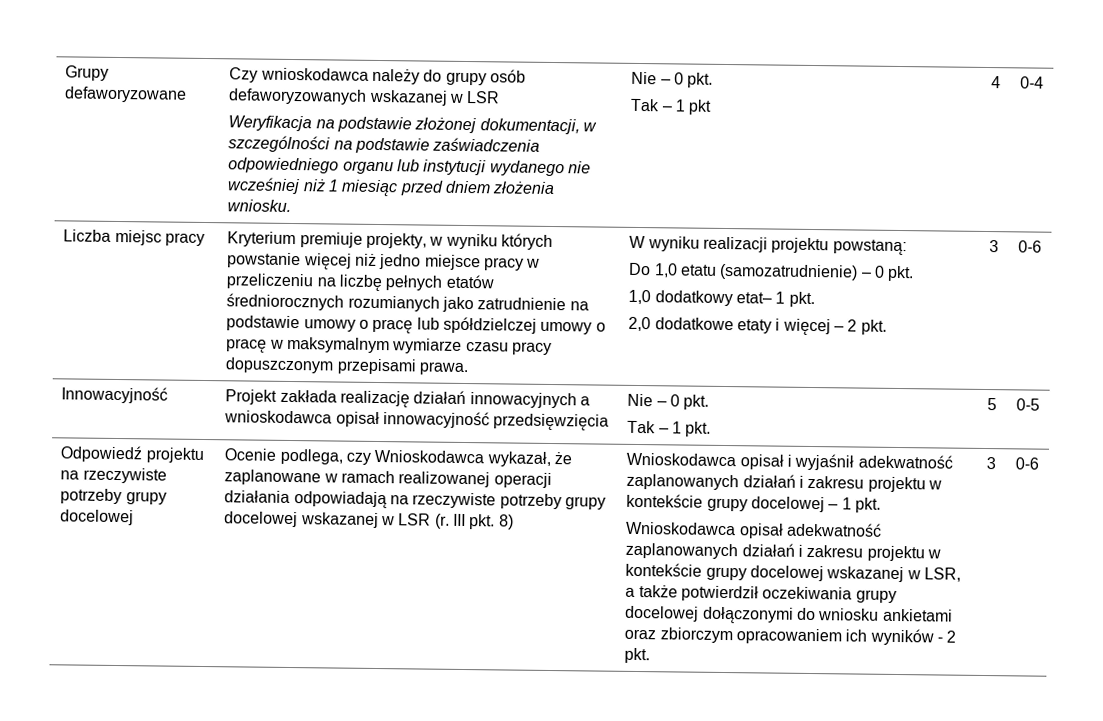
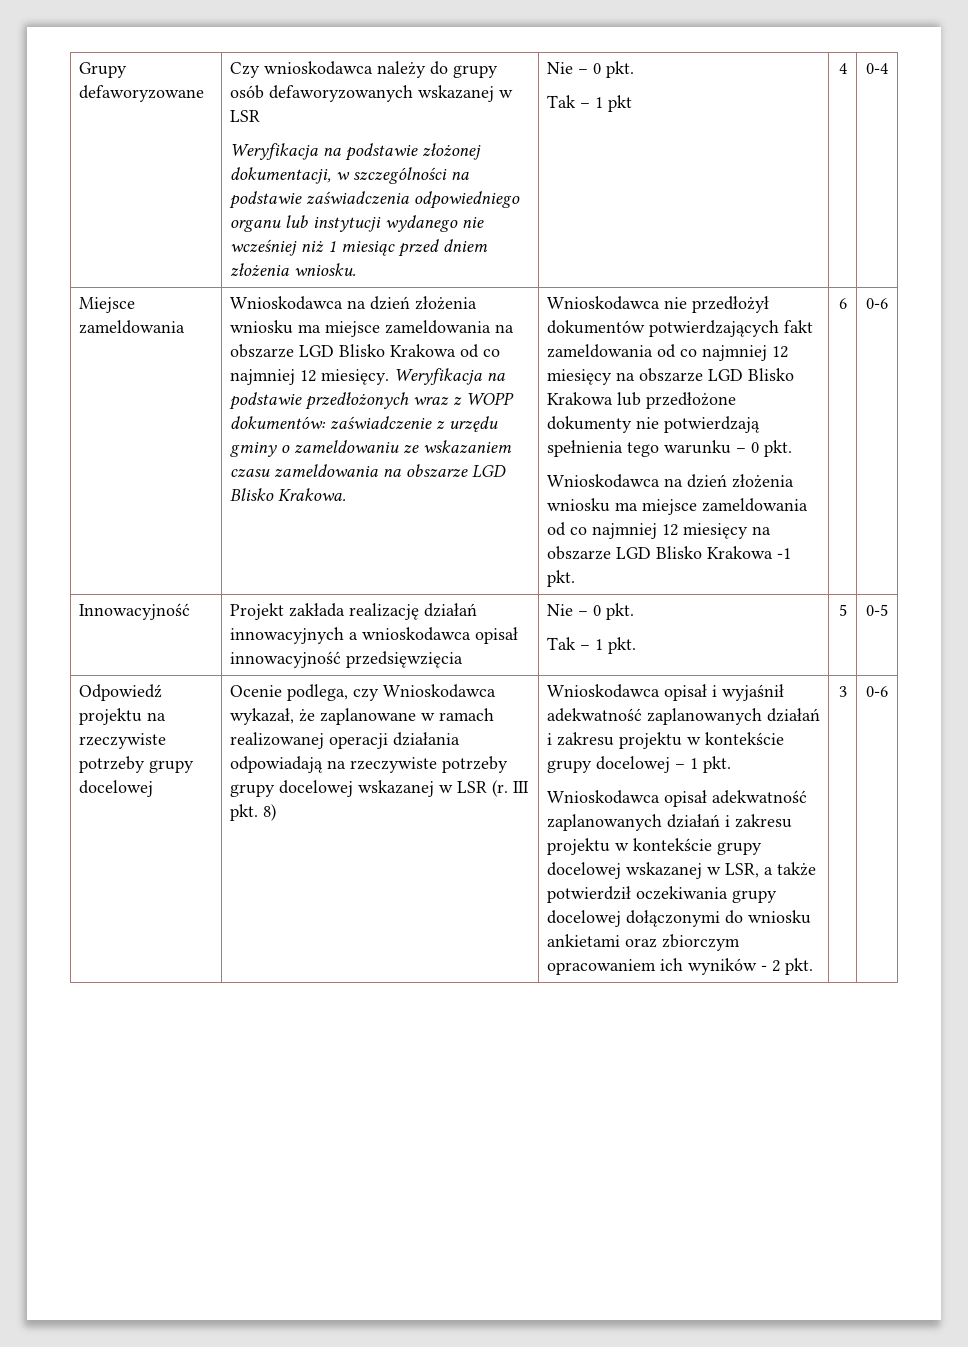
[63,229,206,247] [227,231,553,251] [227,252,541,271] [226,273,494,292] [226,293,589,313] [226,315,606,335] [226,336,552,355] [225,357,469,376] [629,235,907,256] [628,262,915,282] [628,289,815,308] [628,316,887,336] [988,240,999,253] Liczba miejsc pracy | Kryterium premiuje projekty, w wyniku których powstanie więcej niż jedno miejsce pracy w przeliczeniu na liczbę pełnych etatów średniorocznych rozumianych jako zatrudnienie na podstawie umowy o pracę lub spółdzielczej umowy o pracę w maksymalnym wymiarze czasu pracy dopuszczonym przepisami prawa. | W wyniku realizacji projektu powstaną: // Do 1,0 etatu (samozatrudnienie) – 0 pkt. // 1,0 dodatkowy etat– 1 pkt. // 2,0 dodatkowe etaty i więcej – 2 pkt. | 3 -> [78,297,135,313] [78,320,185,334] [229,296,477,310] [229,320,514,337] [229,344,500,358] [229,368,505,385] [228,392,514,410] [229,416,498,432] [229,440,512,457] [229,464,506,478] [229,488,346,501] [546,296,769,313] [546,320,813,337] [546,344,788,361] [546,368,794,385] [546,392,736,409] [546,416,760,433] [546,440,792,457] [546,474,794,488] [546,498,808,515] [546,522,771,539] [546,546,791,560] [546,570,575,587] [838,298,847,309] Miejsce zameldowania | Wnioskodawca na dzień złożenia wniosku ma miejsce zameldowania na obszarze LGD Blisko Krakowa od co najmniej 12 miesięcy. Weryfikacja na podstawie przedłożonych wraz z WOPP dokumentów: zaświadczenie z urzędu gminy o zameldowaniu ze wskazaniem czasu zameldowania na obszarze LGD Blisko Krakowa. | Wnioskodawca nie przedłożył dokumentów potwierdzających fakt zameldowania od co najmniej 12 miesięcy na obszarze LGD Blisko Krakowa lub przedłożone dokumenty nie potwierdzają spełnienia tego warunku – 0 pkt. // Wnioskodawca na dzień złożenia wniosku ma miejsce zameldowania od co najmniej 12 miesięcy na obszarze LGD Blisko Krakowa -1 pkt. | 6

